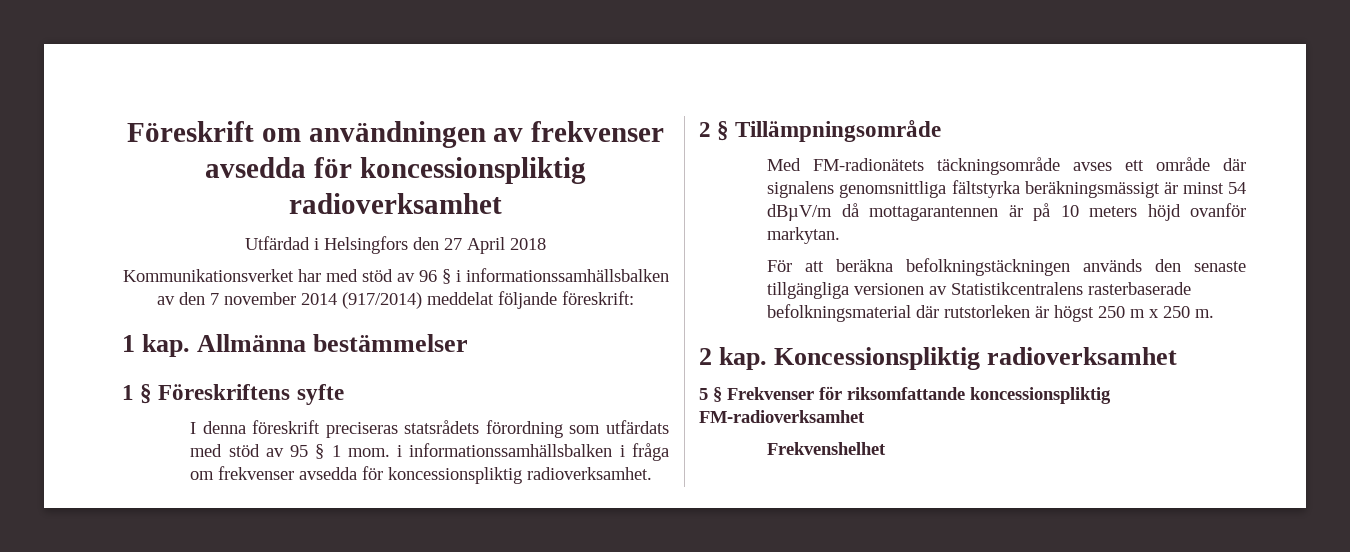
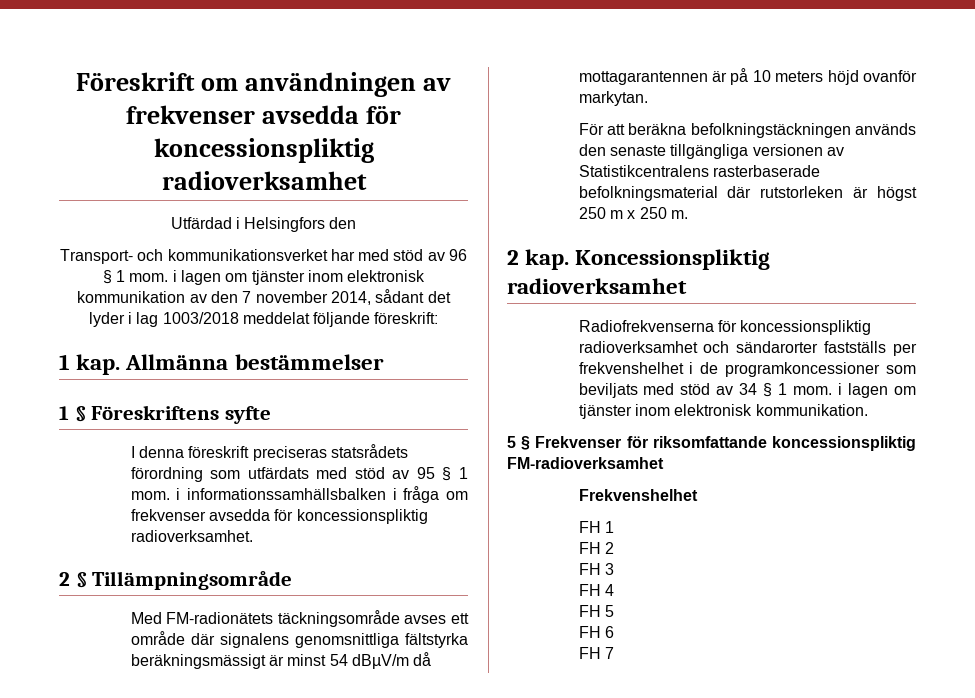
[444,237,546,254] [122,269,294,282] 27 April 2018 // Kommunikationsverket -> [59,249,328,264] // Transport- och kommunikationsverket
[455,268,669,282] [157,292,422,309] i informationssamhällsbalken av den 7 november 2014 (917/2014) -> [116,270,426,285] [77,289,451,305] [88,312,239,327] 1 mom. i lagen om tjänster inom elektronisk kommunikation av den 7 november 2014, sådant det lyder i lag 1003/2018
(1178, 356) none -> [578,320,872,335] [578,341,917,356] [578,362,916,377] [578,383,916,398] [578,404,868,419] // Radiofrekvenserna för koncessionspliktig radioverksamhet och sändarorter fastställs per frekvenshelhet i de programkoncessioner som beviljats med stöd av 34 § 1 mom. i lagen om tjänster inom elektronisk kommunikation.
(887, 448) none -> [578,521,614,533] [578,542,614,554] [578,563,614,575] [578,584,614,596] [578,605,614,617] [578,626,614,638] [578,647,614,659] // FH 1 // FH 2 // FH 3 // FH 4 // FH 5 // FH 6 // FH 7

